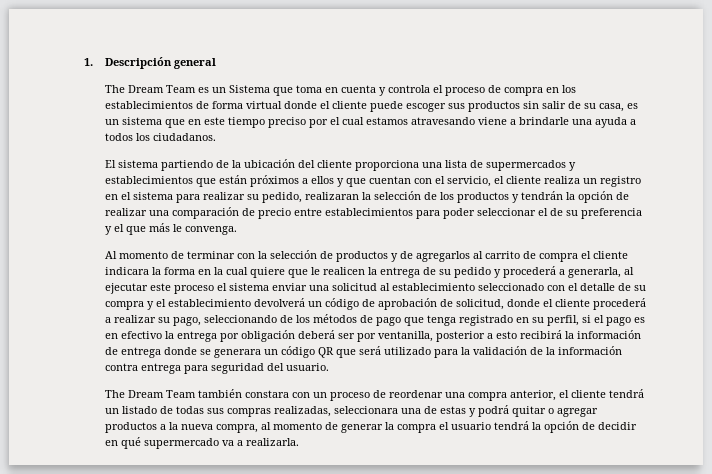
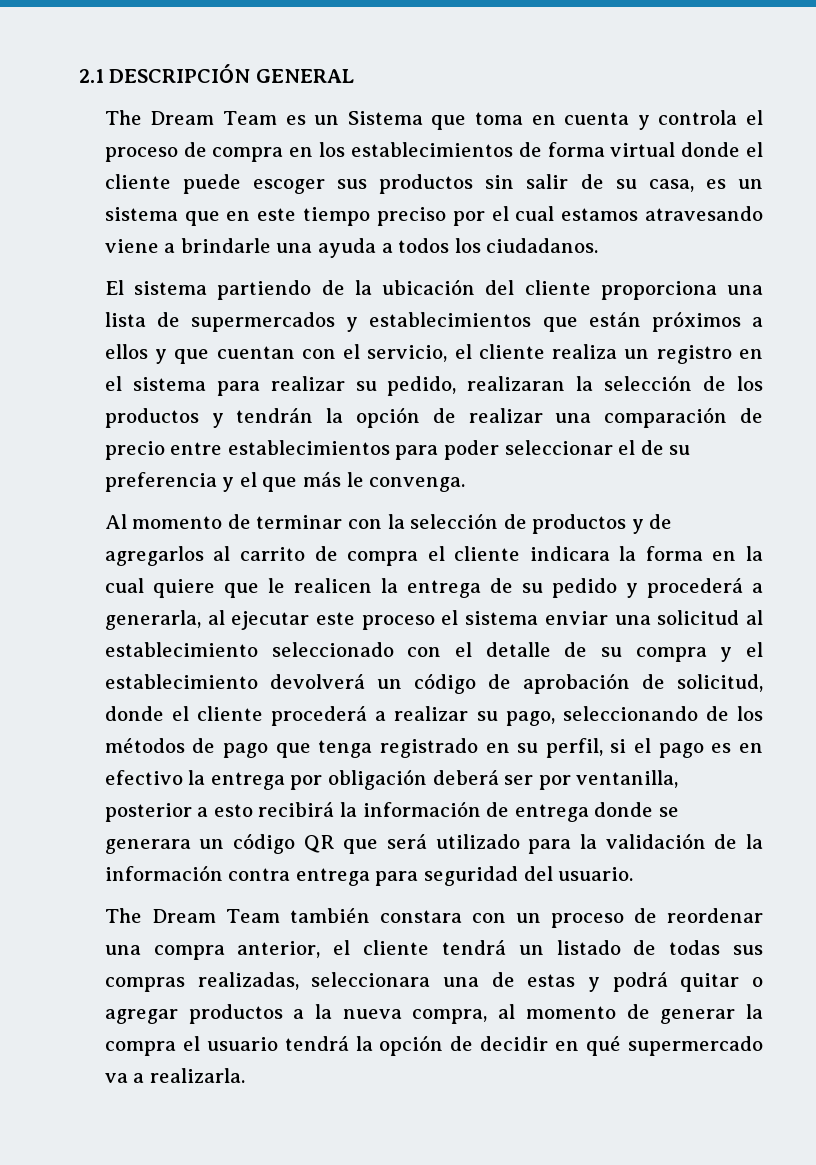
[84,57,216,69] 1. Descripción general -> [78,64,354,83] 2.1 DESCRIPCIÓN GENERAL

